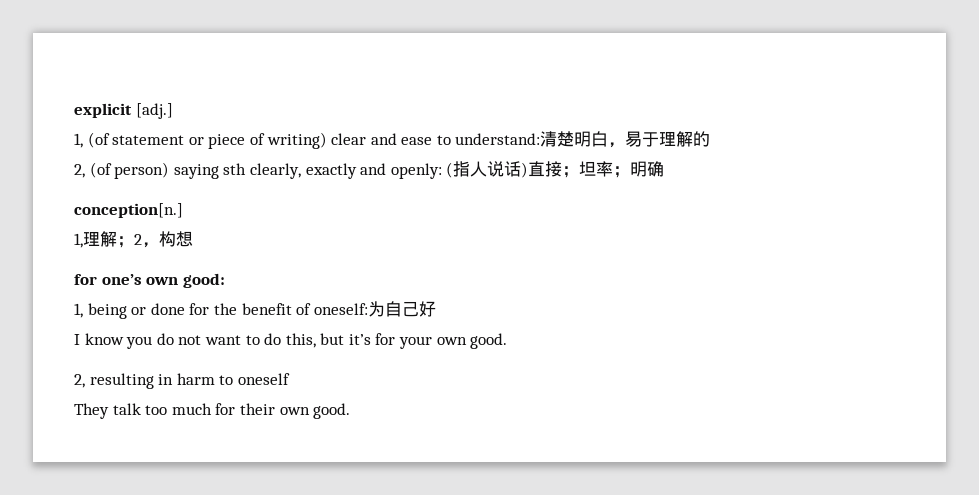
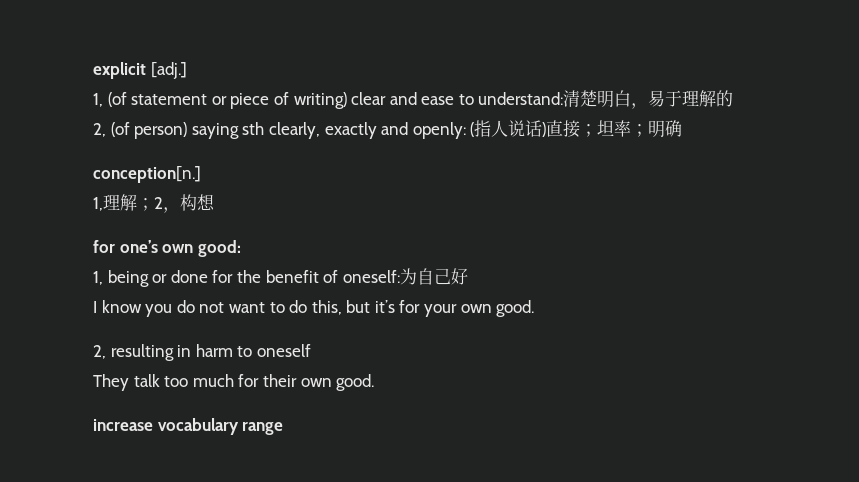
(351, 411) none -> [93,418,284,435] // increase vocabulary range

